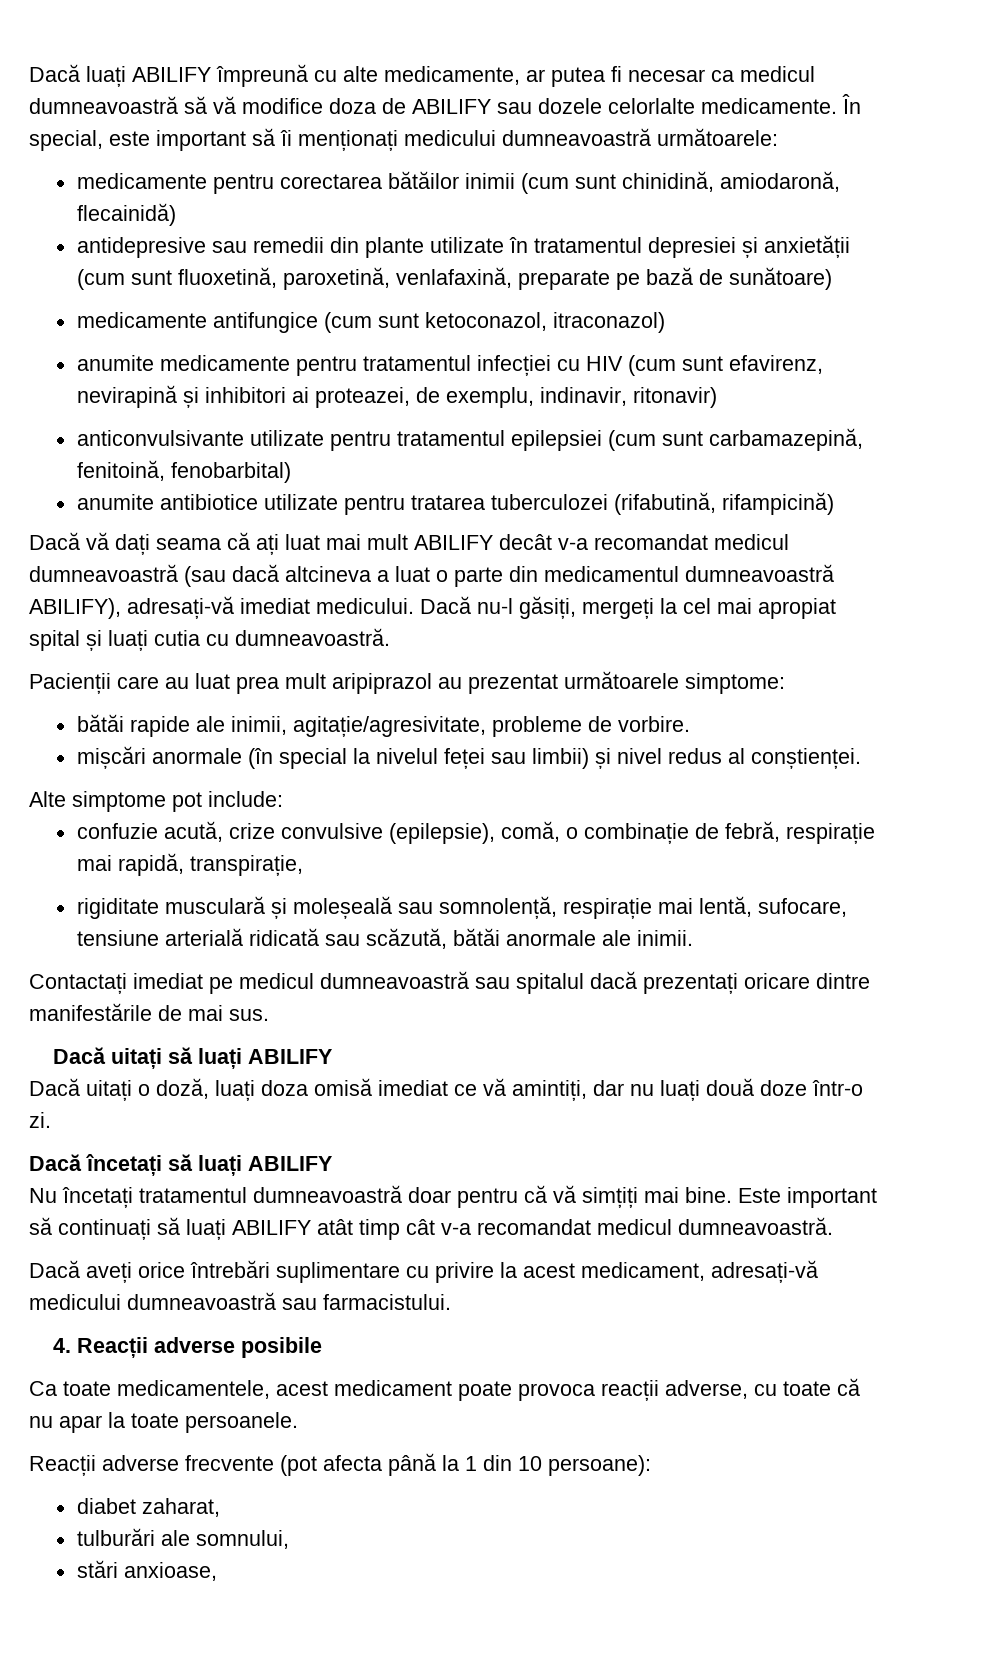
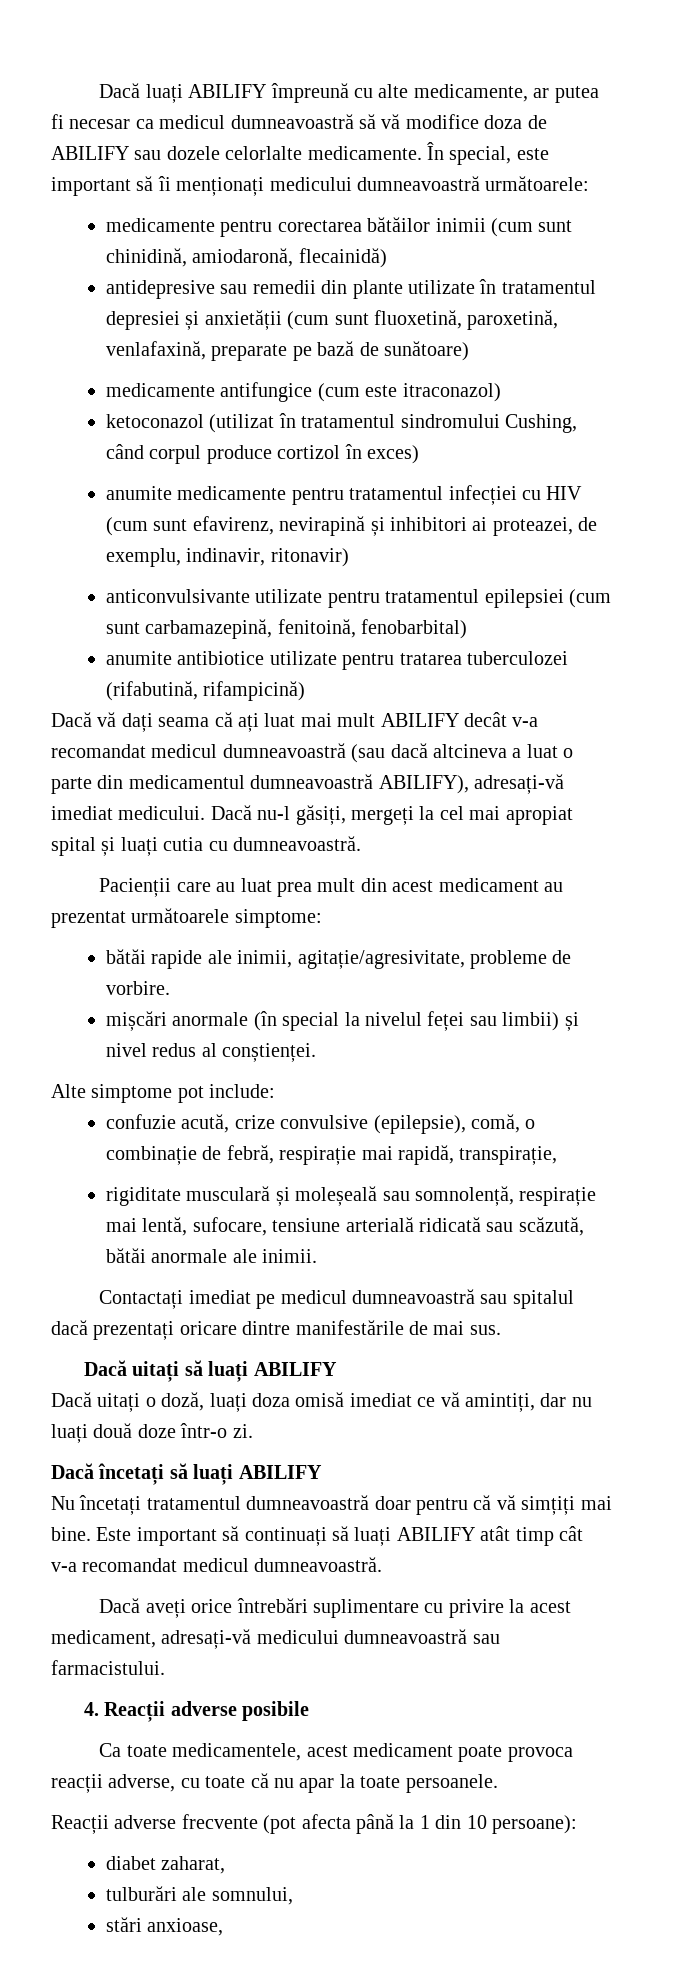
[377,312,547,331] sunt ketoconazol, -> [365,385,398,397] este
(665, 322) none -> [105,413,577,433] [105,444,419,464] // ketoconazol (utilizat în tratamentul sindromului Cushing, când corpul produce cortizol în exces)
[332,673,432,694] aripiprazol -> [360,878,539,892] din acest medicament

